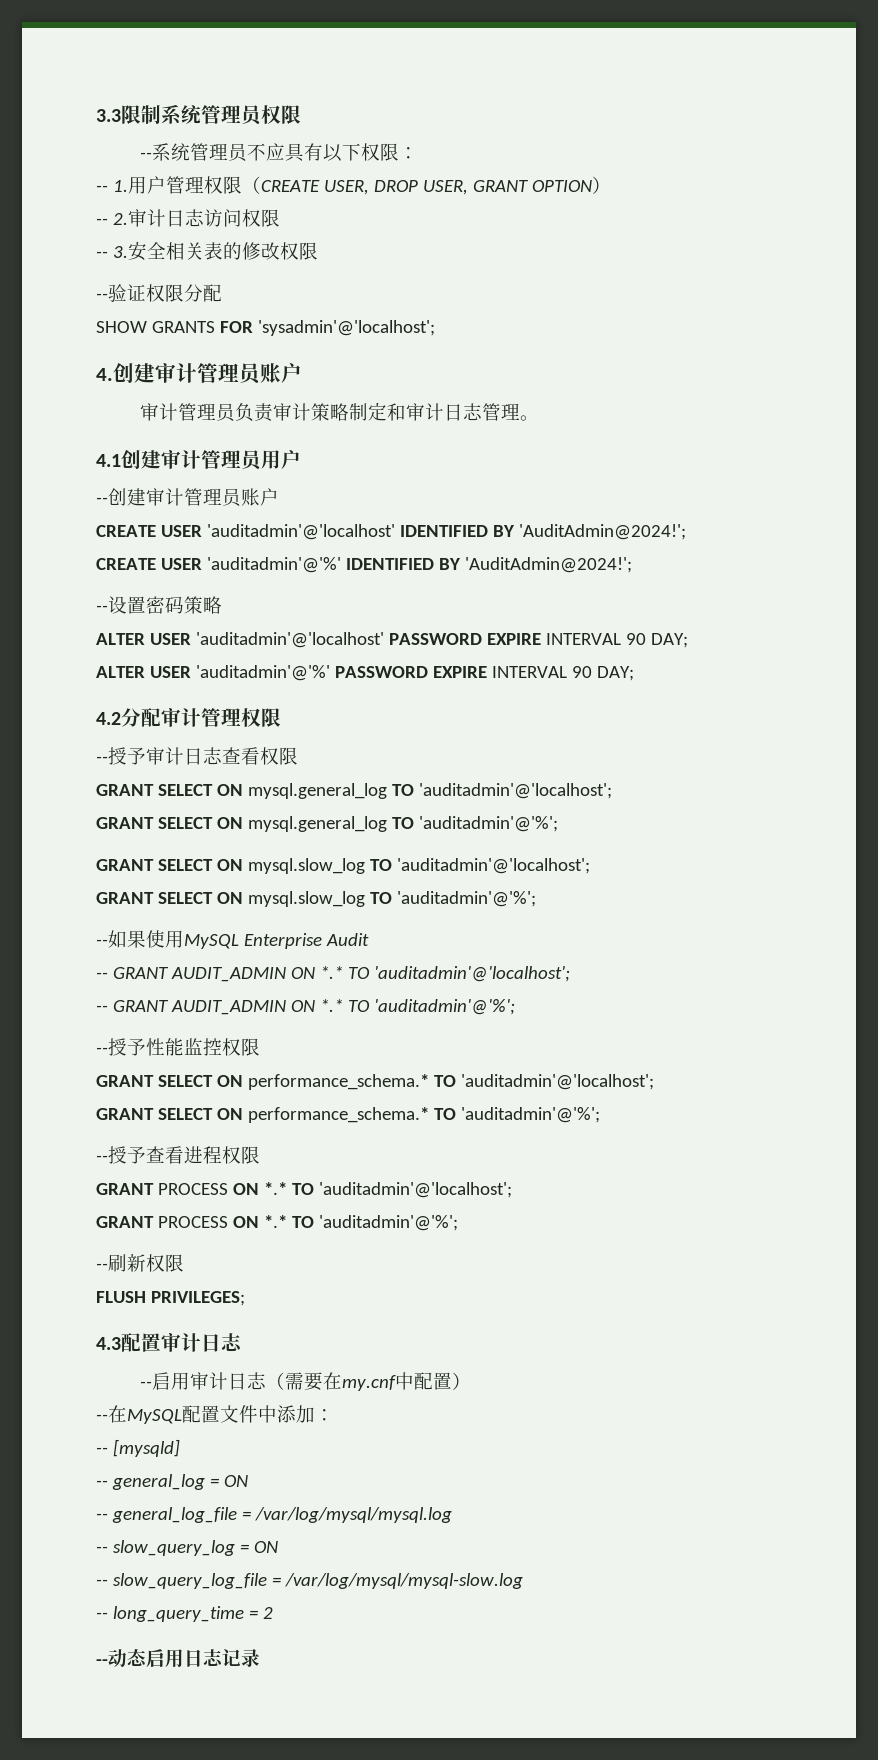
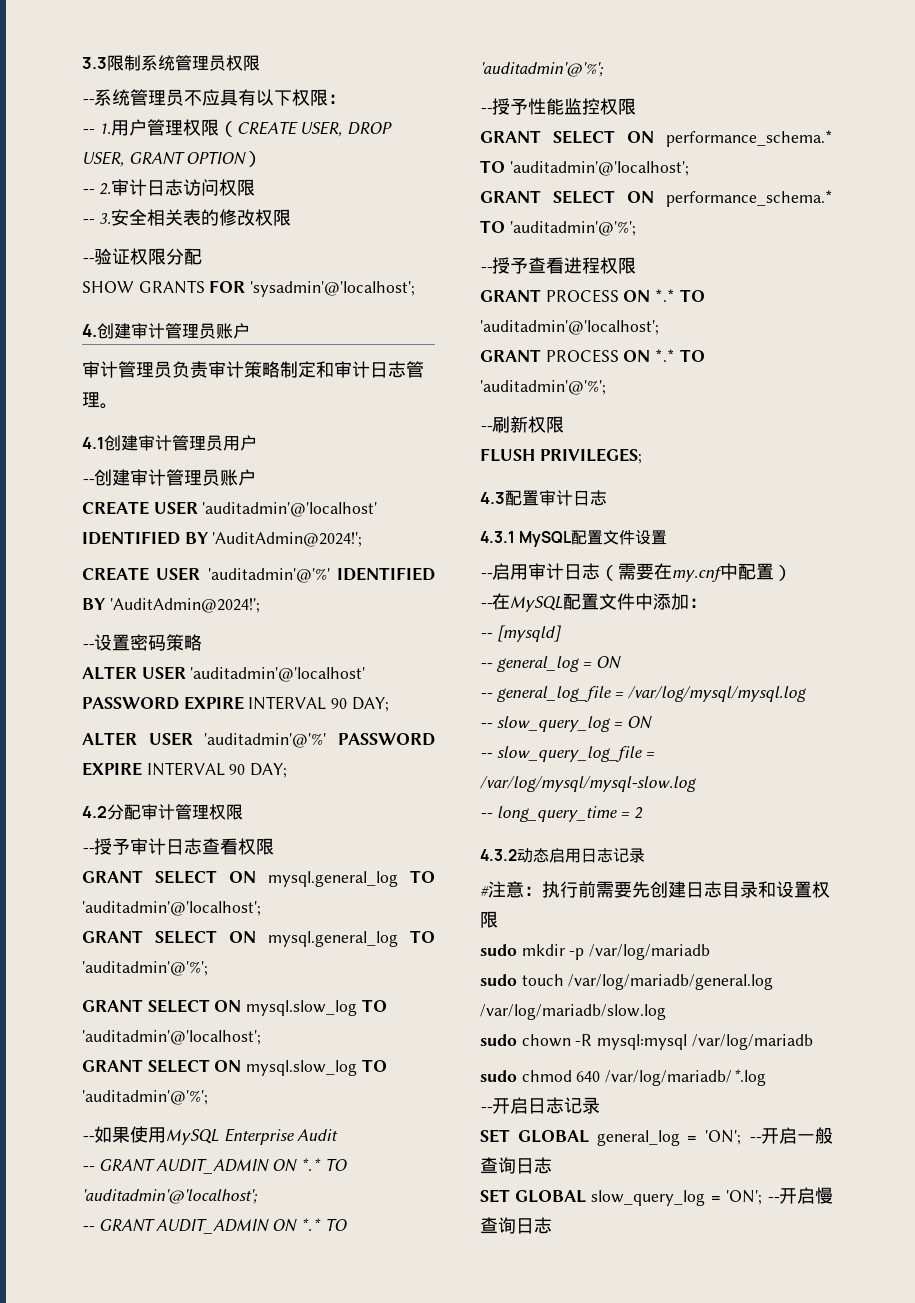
(242, 1342) none -> [480,530,668,547] // 4.3.1 MySQL配置文件设置
[96,1659,108,1665] -- -> [480,849,517,861] 4.3.2
(260, 1658) none -> [480,881,830,898] [480,911,498,928] [480,944,711,960] [480,974,774,990] [480,1004,666,1020] [480,1034,813,1050] [480,1069,767,1086] [480,1097,600,1114] [480,1127,833,1146] [480,1157,552,1174] [480,1187,833,1206] [480,1217,552,1234] // #注意：执行前需要先创建日志目录和设置权限 // sudo mkdir -p /var/log/mariadb // sudo touch /var/log/mariadb/general.log /var/log/mariadb/slow.log // sudo chown -R mysql:mysql /var/log/mariadb // sudo chmod 640 /var/log/mariadb/*.log // --开启日志记录 // SET GLOBAL general_log = 'ON'; --开启一般查询日志 // SET GLOBAL slow_query_log = 'ON'; --开启慢查询日志

